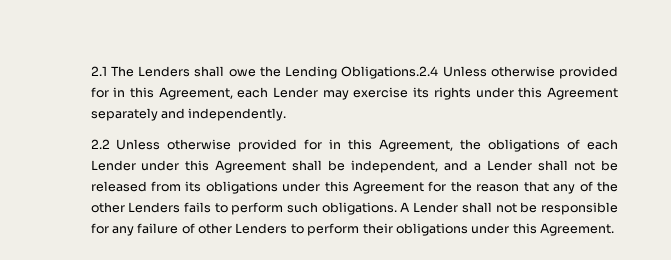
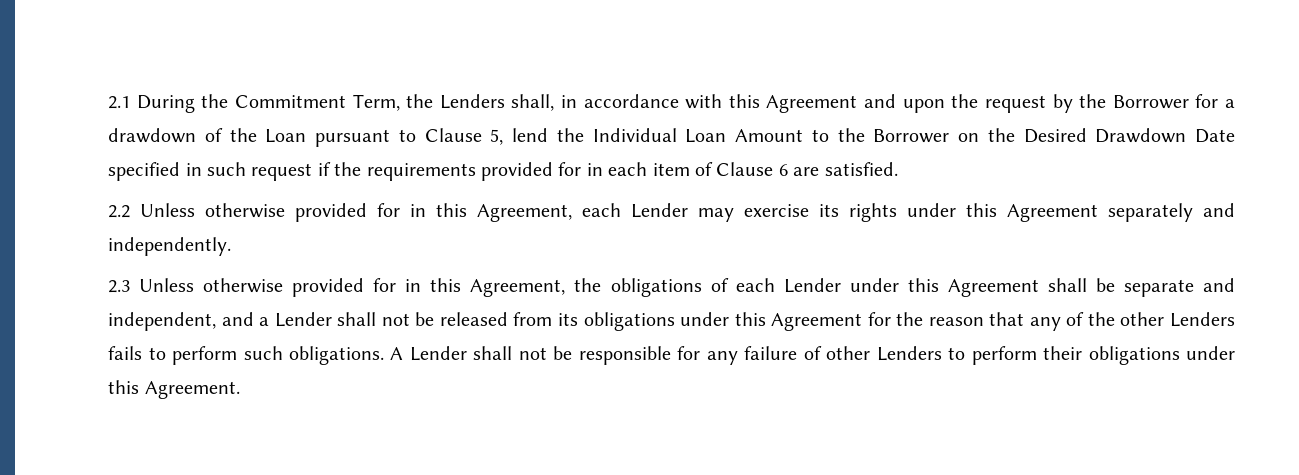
[110,66,439,79] The Lenders shall owe the Lending Obligations.2.4 -> [136,94,1235,113] [108,128,1235,147] [108,162,898,181] [108,205,131,218] During the Commitment Term, the Lenders shall, in accordance with this Agreement and upon the request by the Borrower for a drawdown of the Loan pursuant to Clause 5, lend the Individual Loan Amount to the Borrower on the Desired Drawdown Date specified in such request if the requirements provided for in each item of Clause 6 are satisfied. // 2.2
[90,139,110,149] 2.2 -> [108,280,131,293] 2.3
(346, 165) none -> [1123,278,1235,297] separate and

